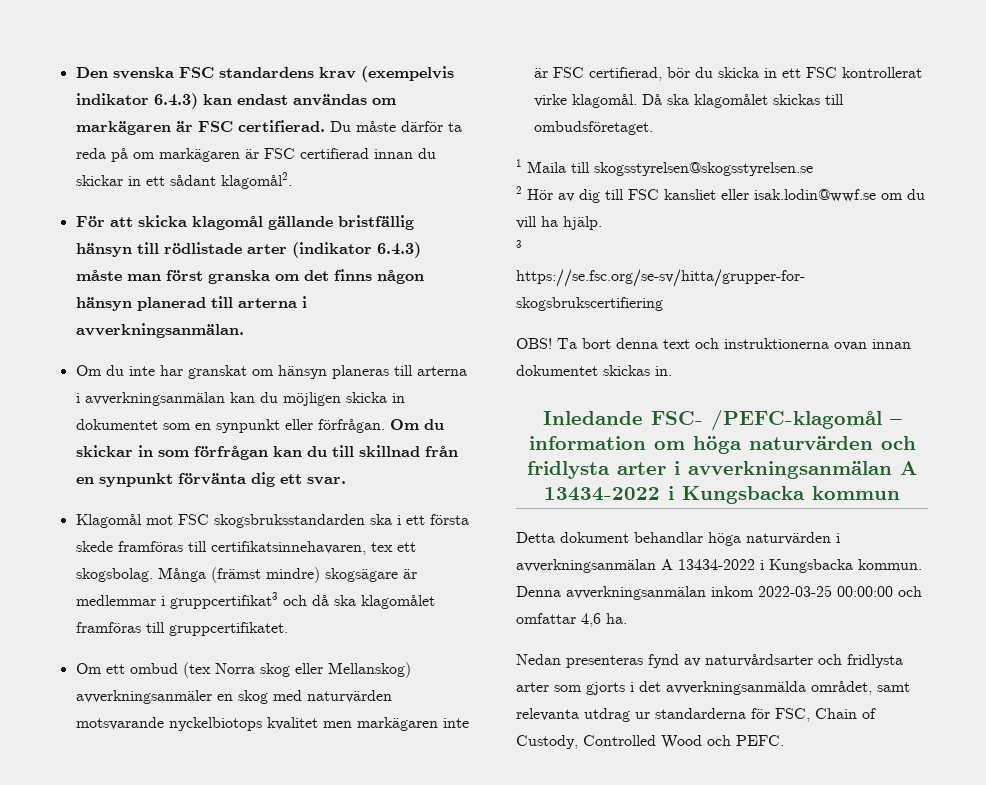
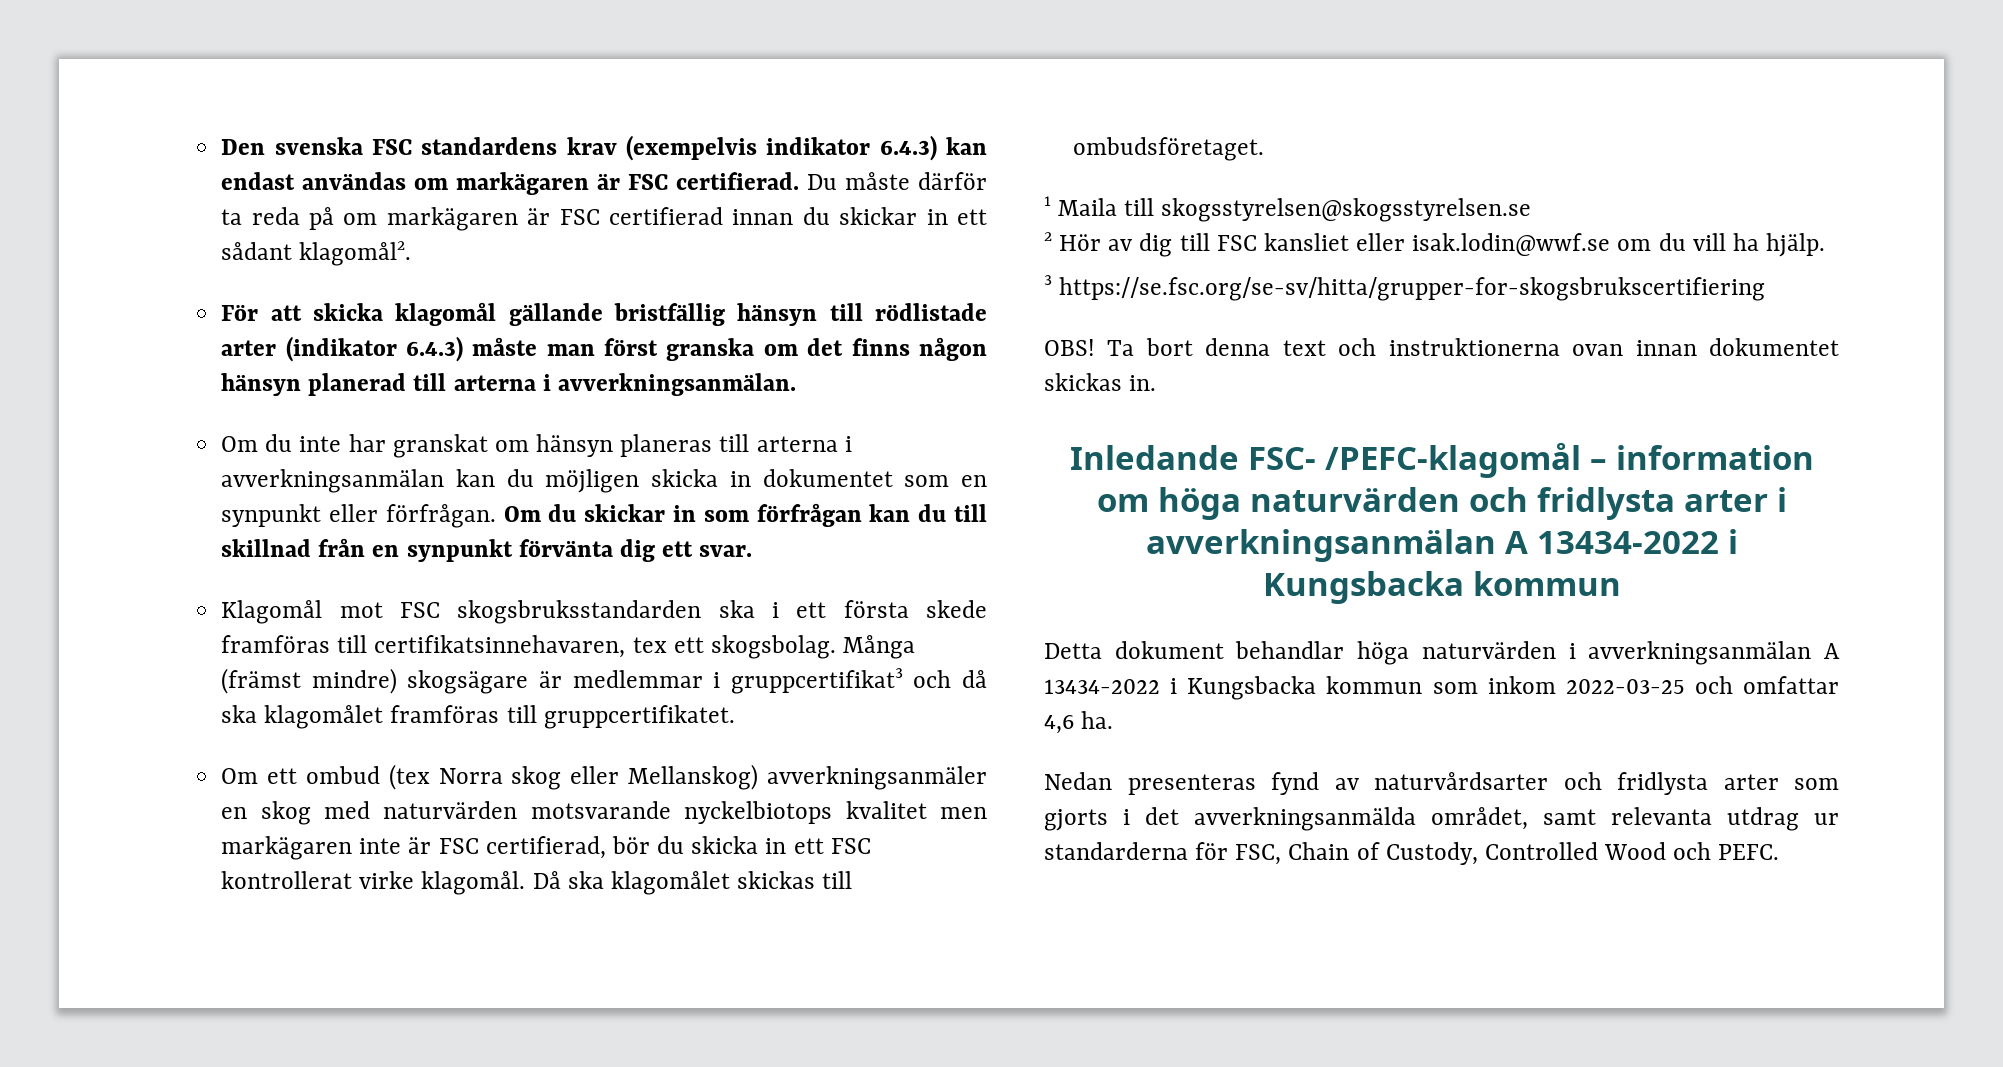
[858,559,922,570] [516,586,706,600] kommun. Denna avverkningsanmälan -> [1326,676,1478,694] kommun som
[837,586,893,597] 00:00:00 -> (1685, 686) none

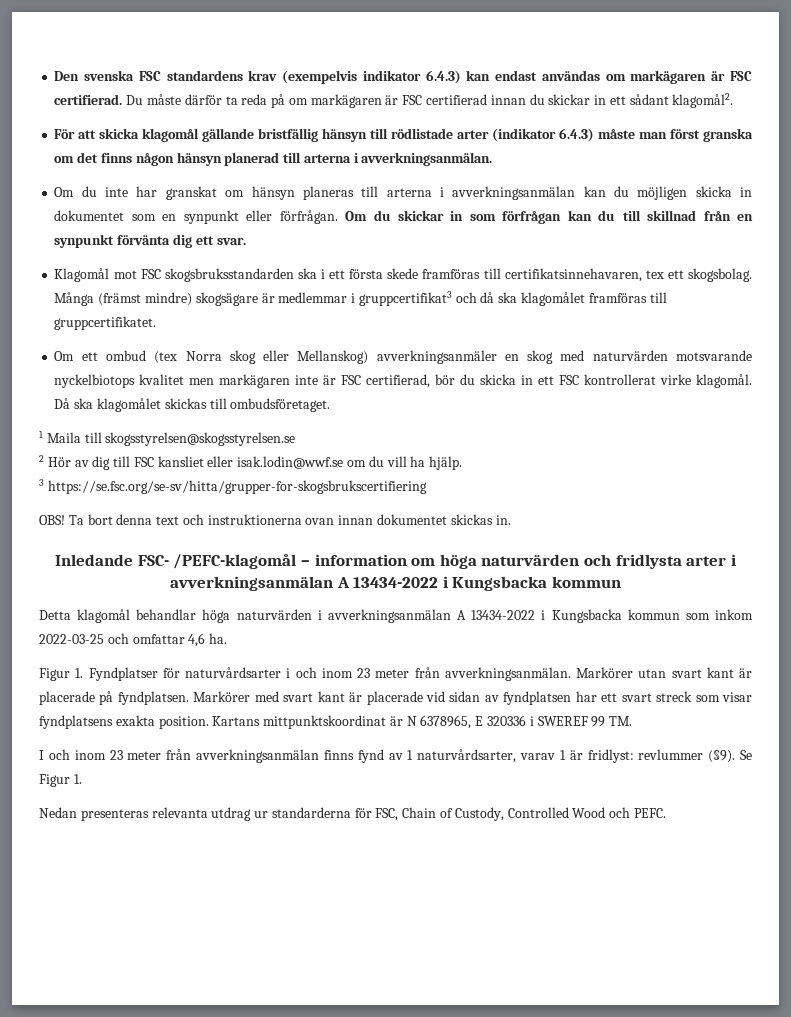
[1114,641,1224,659] dokument -> [77,609,131,623] klagomål
[1044,772,1839,795] [1044,807,1596,831] Nedan presenteras fynd av naturvårdsarter och fridlysta arter som gjorts i det avverkningsanmälda området, samt -> [39,667,752,681] [39,691,753,705] [39,715,633,729] [39,749,753,763] [39,774,82,787] [39,807,149,821] Figur 1. Fyndplatser för naturvårdsarter i och inom 23 meter från avverkningsanmälan. Markörer utan svart kant är placerade på fyndplatsen. Markörer med svart kant är placerade vid sidan av fyndplatsen har ett svart streck som visar fyndplatsens exakta position. Kartans mittpunktskoordinat är N 6378965, E 320336 i SWEREF 99 TM. // I och inom 23 meter från avverkningsanmälan finns fynd av 1 naturvårdsarter, varav 1 är fridlyst: revlummer (§9). Se Figur 1. // Nedan presenteras

